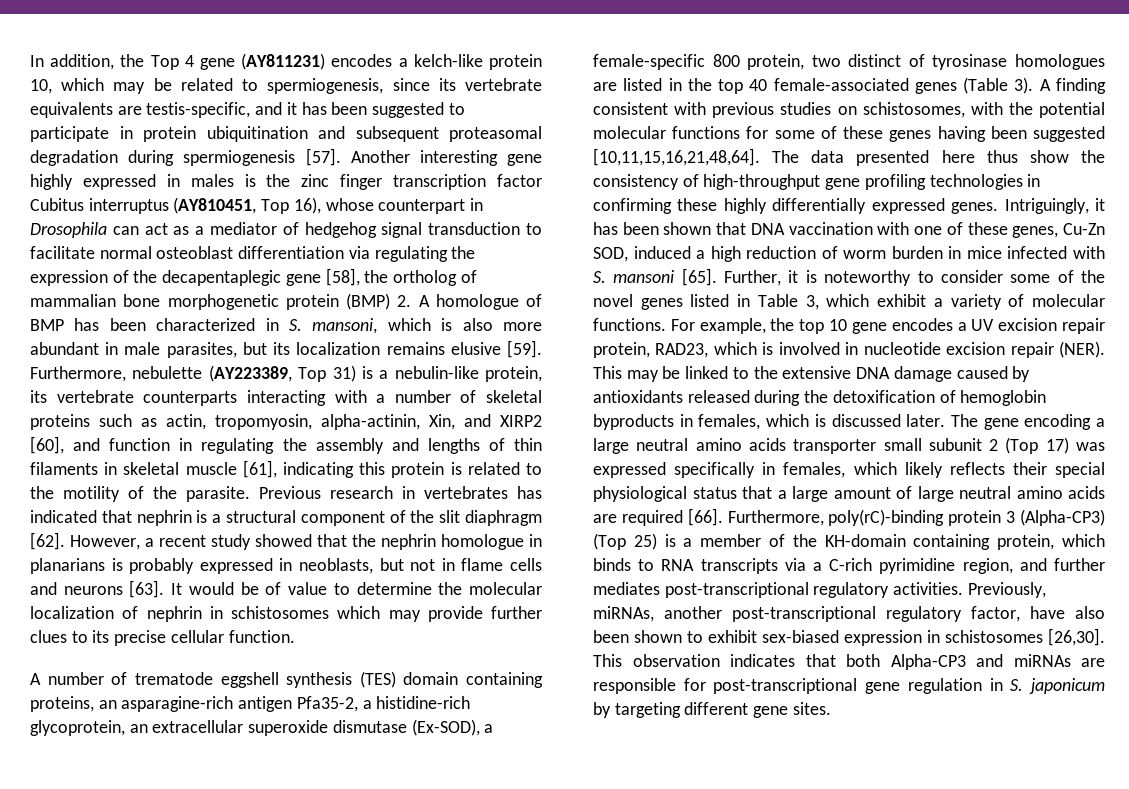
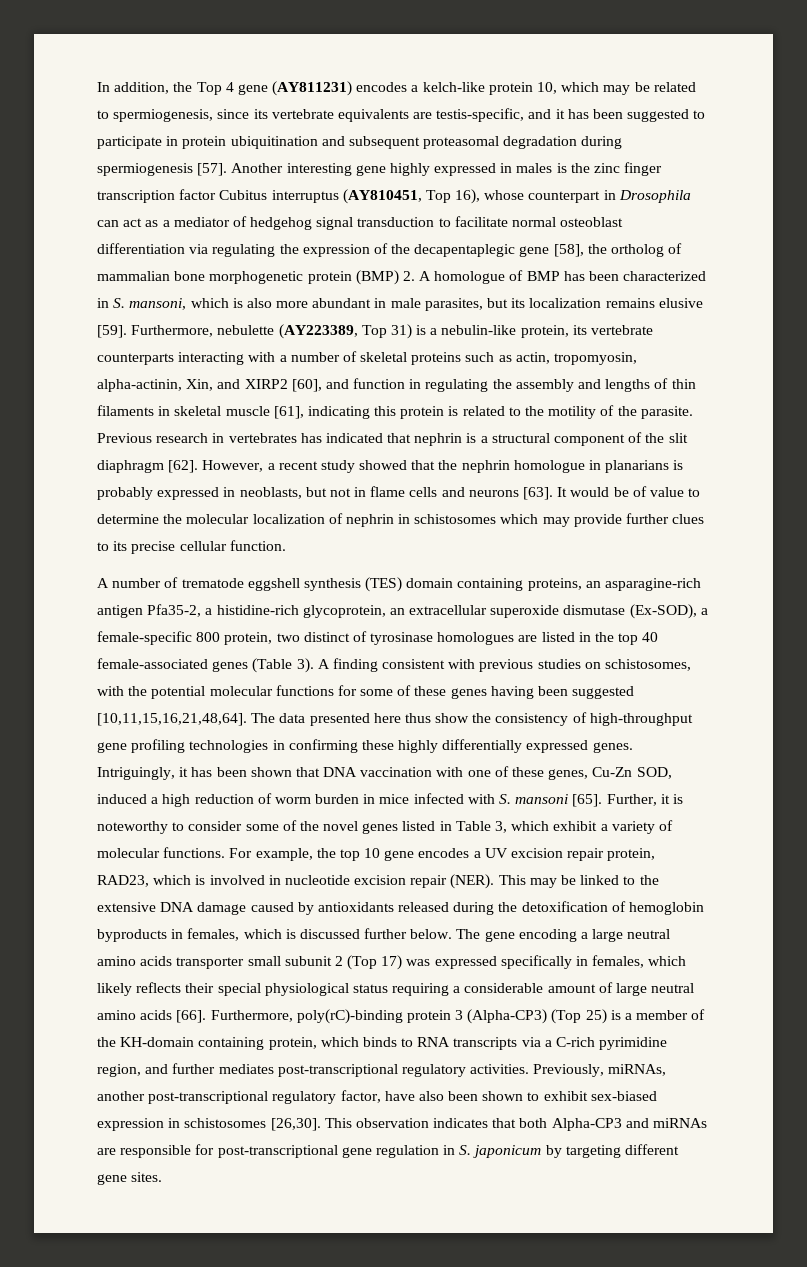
[906,414,946,427] later. -> [364,928,453,939] further below.
[742,486,828,502] that a large -> [392,983,544,996] requiring a considerable
[593,510,683,526] are required -> (173, 1015) none

